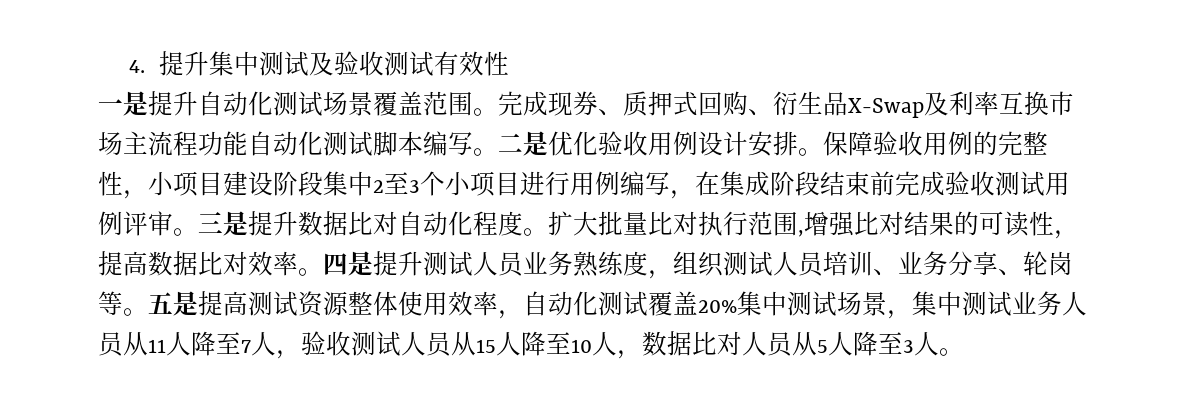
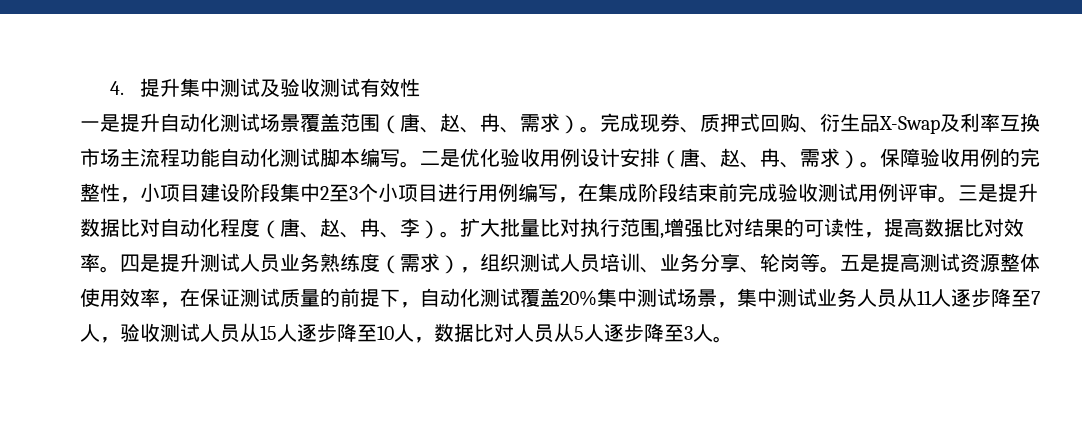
(473, 103) none -> [380,113,580,134] （唐、赵、冉、需求）
(798, 143) none -> [660,148,860,169] （唐、赵、冉、需求）
(523, 223) none -> [260,218,440,239] （唐、赵、冉、李）
(648, 263) none -> [380,253,460,274] （需求）
(523, 314) none -> [180,288,420,308] 在保证测试质量的前提下，
(191, 344) none -> [951,288,991,308] 逐步
(521, 344) none -> [297,323,337,343] 逐步
(853, 344) none -> [604,323,644,343] 逐步

